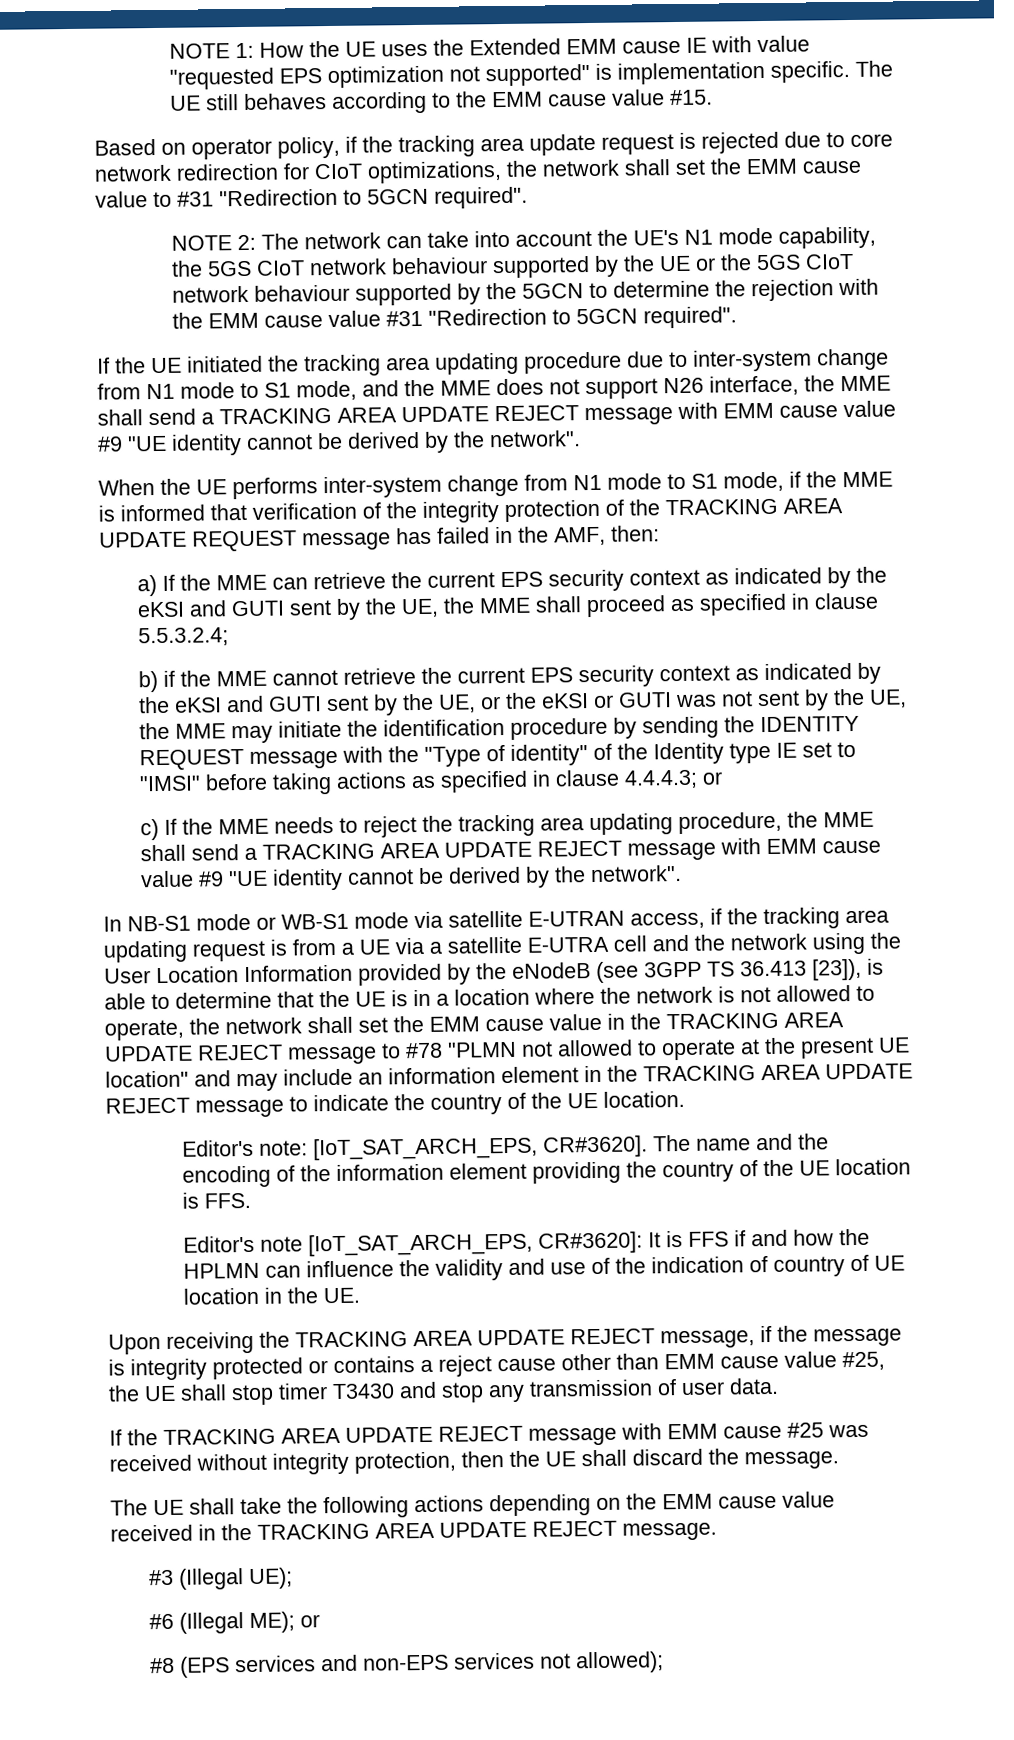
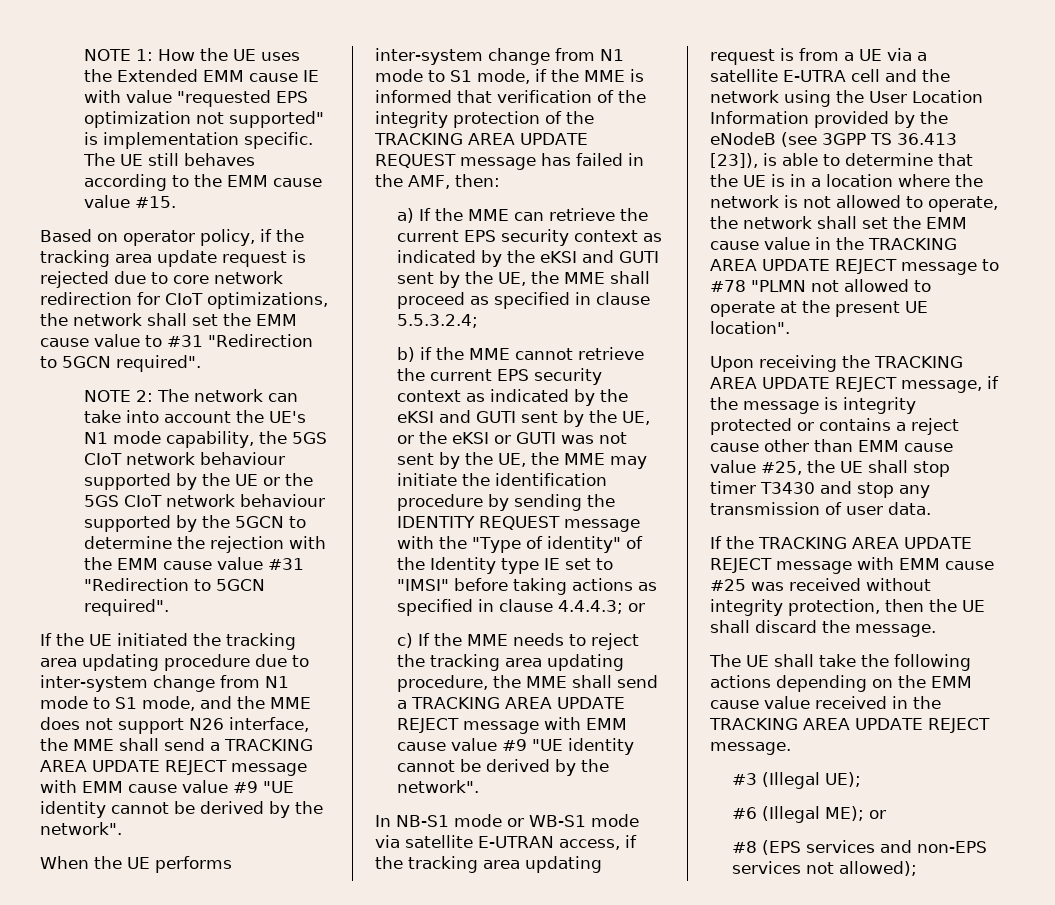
[105,1063,913,1092] [105,1090,685,1118] [181,1133,829,1161] [181,1158,911,1188] [181,1192,251,1209] [182,1228,870,1257] [182,1254,905,1281] [182,1287,360,1305] location" and may include an information element in the TRACKING AREA UPDATE REJECT message to indicate the country of the UE location. // Editor's note: [IoT_SAT_ARCH_EPS, CR#3620]. The name and the encoding of the information element providing the country of the UE location is FFS. // Editor's note [IoT_SAT_ARCH_EPS, CR#3620]: It is FFS if and how the HPLMN can influence the validity and use of the indication of country of UE location in the UE. -> [710,321,790,334] location".

